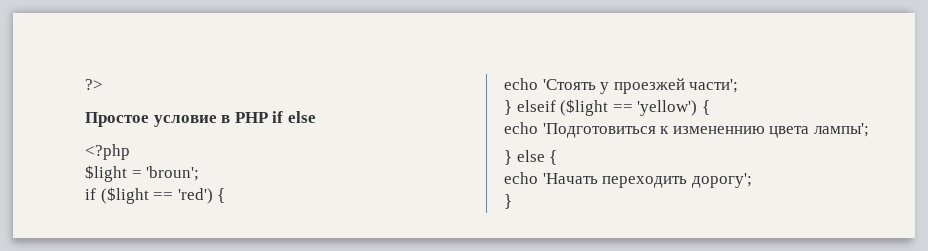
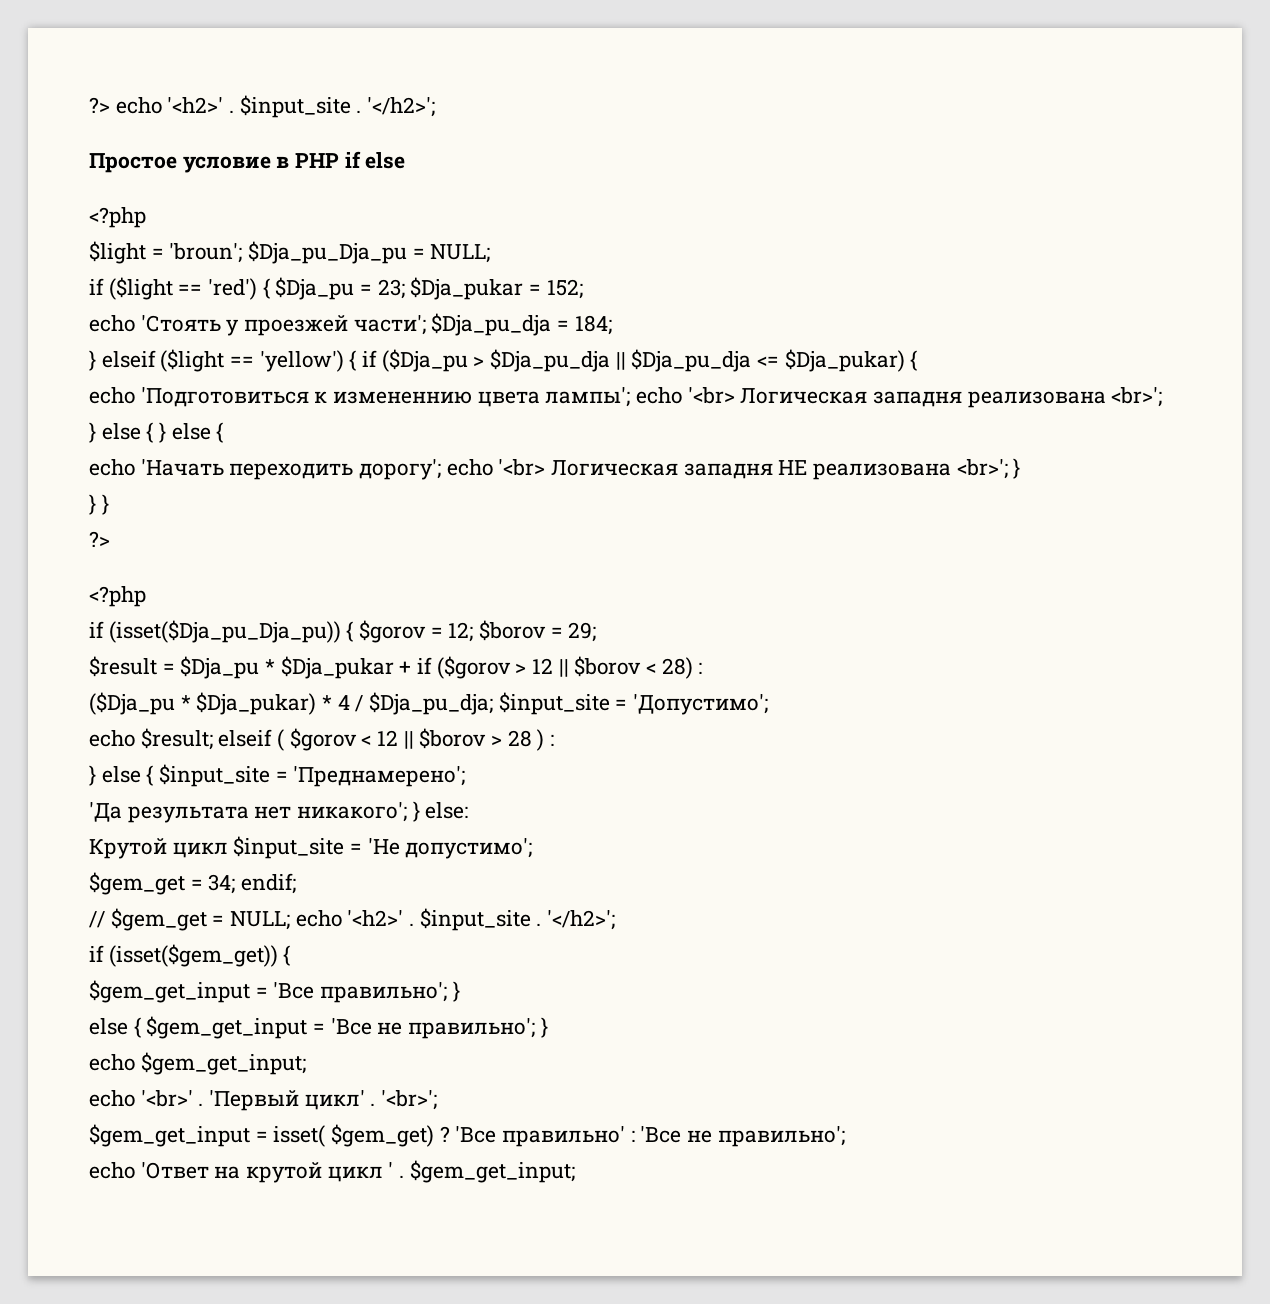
[85,79,103,90] ?> -> [89,95,436,118] ?> echo '<h2>' . $input_site . '</h2>';
(200, 173) none -> [248,241,491,264] $Dja_pu_Dja_pu = NULL;
(226, 195) none -> [275,277,583,300] $Dja_pu = 23; $Dja_pukar = 152;
(739, 86) none -> [431,313,612,336] $Dja_pu_dja = 184;
(710, 107) none -> [362,349,918,372] if ($Dja_pu > $Dja_pu_dja || $Dja_pu_dja <= $Dja_pukar) {
[504,150,558,165] // } else { -> [636,387,1163,408] [89,422,224,443] echo '<br> Логическая западня реализована <br>'; // } else { } else {
[504,194,512,209] // } -> [446,458,1021,480] [89,494,109,515] [89,531,110,547] [89,586,146,607] [89,620,597,643] [89,656,703,679] [89,692,769,715] [89,728,555,751] [89,764,466,787] [89,801,469,823] [89,836,533,859] [89,872,297,895] [89,908,616,931] [89,944,291,967] [89,980,460,1003] [89,1016,548,1039] [89,1052,306,1075] [89,1090,438,1111] [89,1124,845,1147] [89,1160,575,1183] echo '<br> Логическая западня НЕ реализована <br>'; } // } } // ?> // <?php // if (isset($Dja_pu_Dja_pu)) { $gorov = 12; $borov = 29; // $result = $Dja_pu * $Dja_pukar + if ($gorov > 12 || $borov < 28) : // ($Dja_pu * $Dja_pukar) * 4 / $Dja_pu_dja; $input_site = 'Допустимо'; // echo $result; elseif ( $gorov < 12 || $borov > 28 ) : // } else { $input_site = 'Преднамерено'; // 'Да результата нет никакого'; } else: // Крутой цикл $input_site = 'Не допустимо'; // $gem_get = 34; endif; // // $gem_get = NULL; echo '<h2>' . $input_site . '</h2>'; // if (isset($gem_get)) { // $gem_get_input = 'Все правильно'; } // else { $gem_get_input = 'Все не правильно'; } // echo $gem_get_input; // echo '<br>' . 'Первый цикл' . '<br>'; // $gem_get_input = isset( $gem_get) ? 'Все правильно' : 'Все не правильно'; // echo 'Ответ на крутой цикл ' . $gem_get_input;

